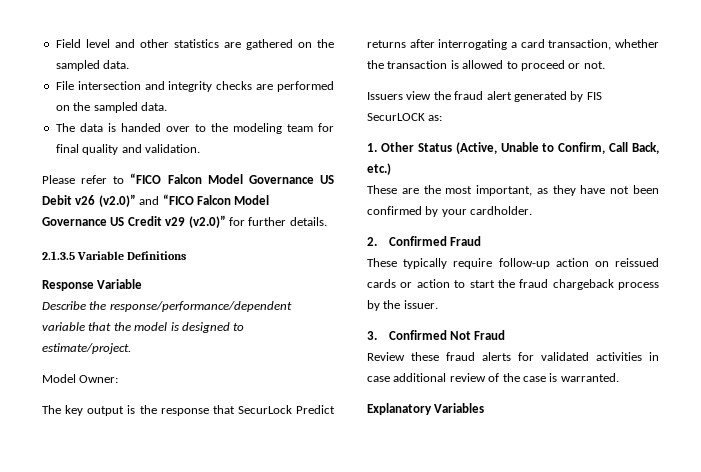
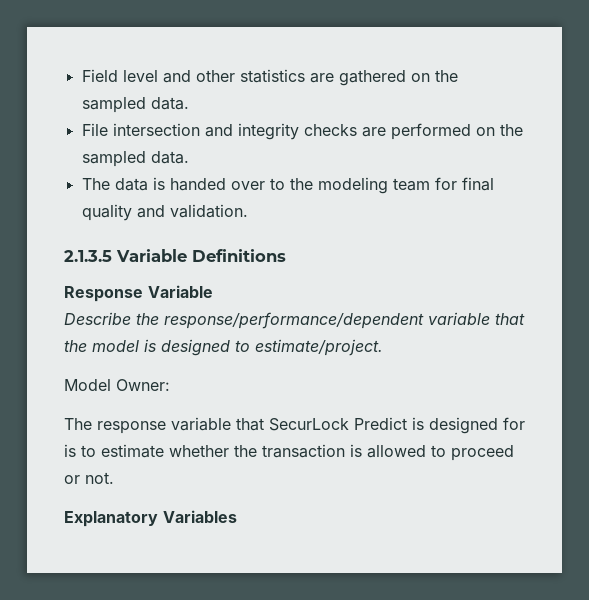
[42,173,334,184] [42,194,270,207] [42,215,327,228] // Please refer to “FICO Falcon Model Governance US Debit v26 (v2.0)” and “FICO Falcon Model Governance US Credit v29 (v2.0)” for further details. -> (248, 211) none
[65,405,335,416] [367,39,612,50] key output is the response that SecurLock Predict returns after interrogating a card transaction, -> [97,417,525,434] [64,444,164,458] response variable that SecurLock Predict is designed for is to estimate
[367,91,602,102] [367,113,443,121] [367,142,659,154] [367,163,391,175] [367,185,659,196] [367,206,533,217] [367,236,482,246] [367,258,659,269] [367,279,659,290] [367,300,438,311] [367,330,506,340] [367,352,659,361] [367,373,619,382] // Issuers view the fraud alert generated by FIS SecurLOCK as: // 1. Other Status (Active, Unable to Confirm, Call Back, etc.) // These are the most important, as they have not been confirmed by your cardholder. // 2. Confirmed Fraud // These typically require follow-up action on reissued cards or action to start the fraud chargeback process by the issuer. // 3. Confirmed Not Fraud // Review these fraud alerts for validated activities in case additional review of the case is warranted. -> (114, 478) none

